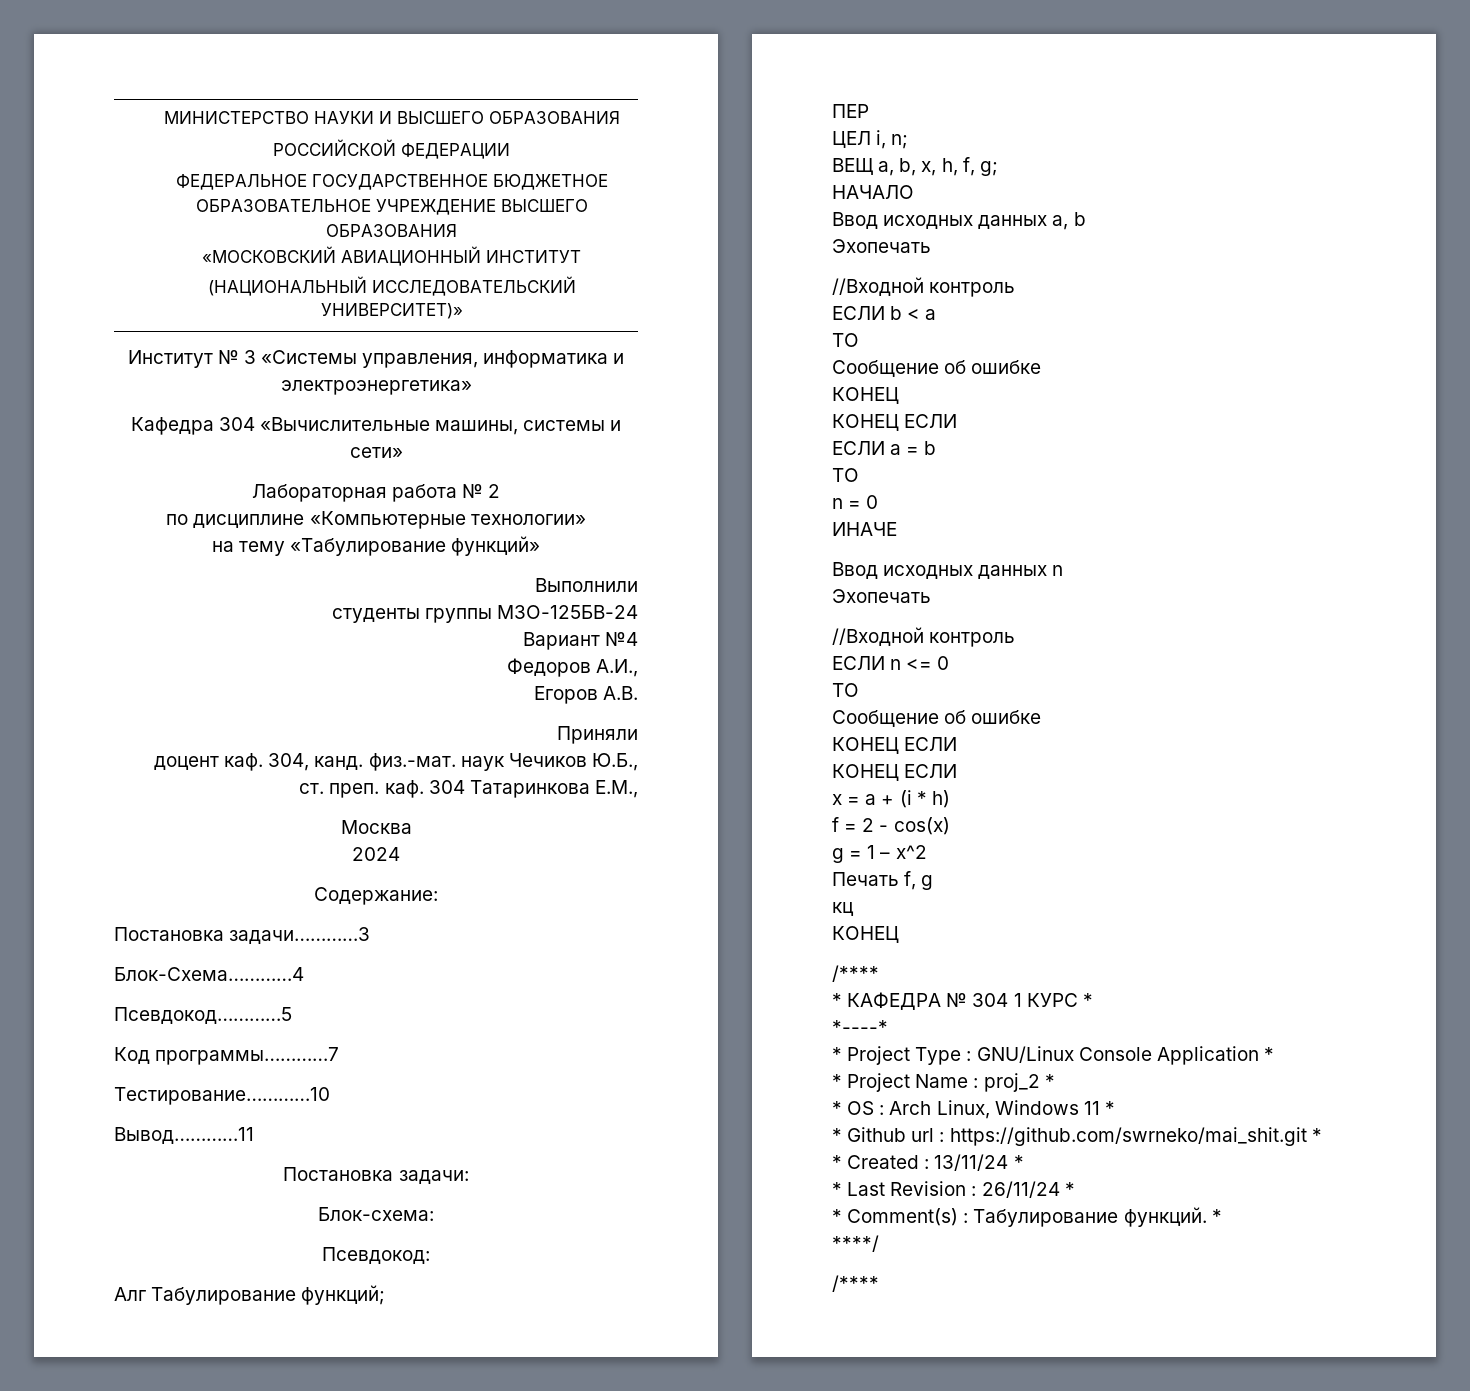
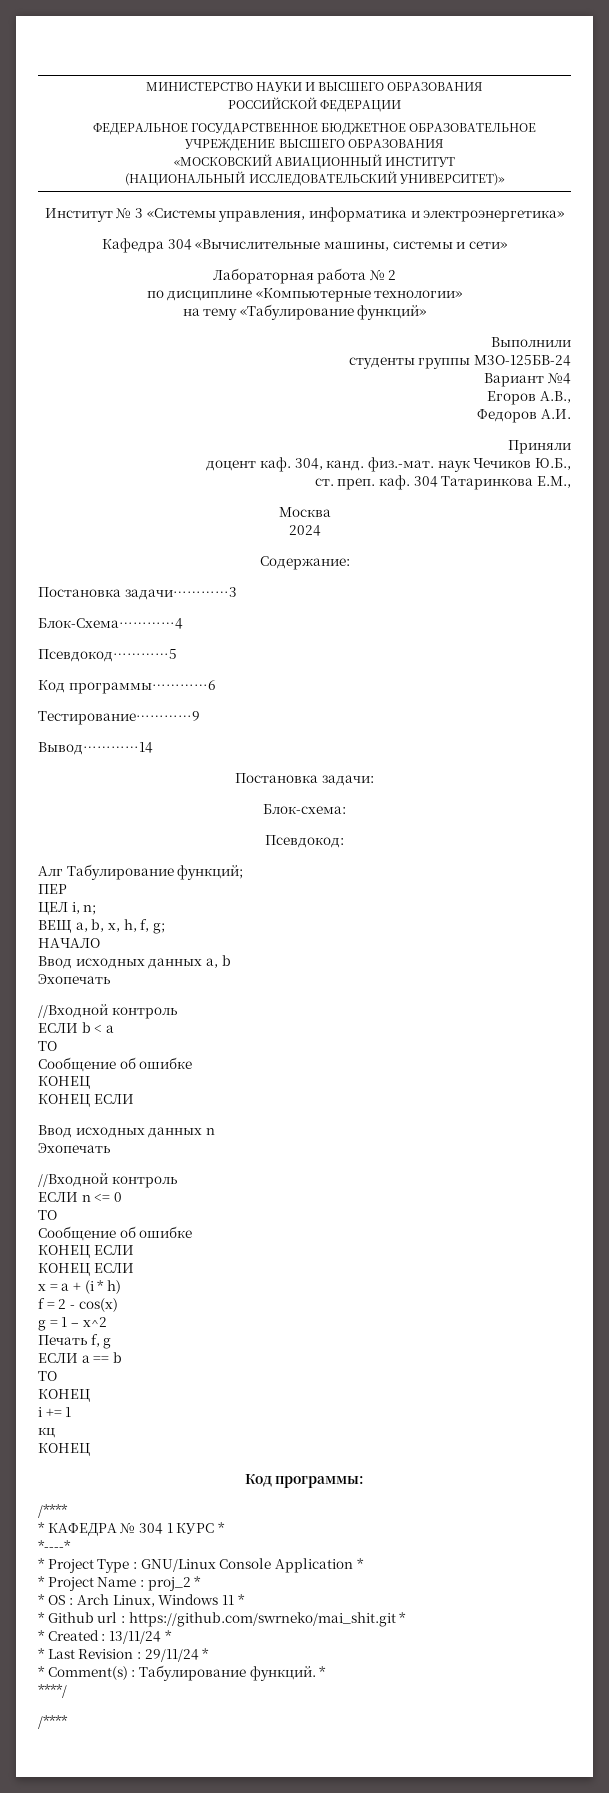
(638, 639) none -> [487,391,571,405] // Егоров А.В.,
[596,659,638,677] [533,686,638,704] А.И., // Егоров А.В. -> [541,409,571,419] А.И.
[155,1047,340,1065] [114,1087,330,1105] [114,1127,254,1144] программы…………7 // Тестирование…………10 // Вывод…………11 -> [68,680,216,694] [38,711,200,725] [38,742,153,755] программы…………6 // Тестирование…………9 // Вывод…………14
[832,441,937,455] [832,468,859,482] [832,495,879,509] [832,522,897,536] // ЕСЛИ a = b // ТО // n = 0 // ИНАЧЕ -> (134, 1099) none
(934, 882) none -> [38,1352,122,1363] [38,1371,57,1381] [38,1389,90,1402] [38,1407,72,1417] // ЕСЛИ a == b // ТО // КОНЕЦ // i += 1
(899, 934) none -> [244,1474,365,1488] // Код программы:
[981,1181,1060,1198] 26/11/24 -> [144,1649,199,1662] 29/11/24

